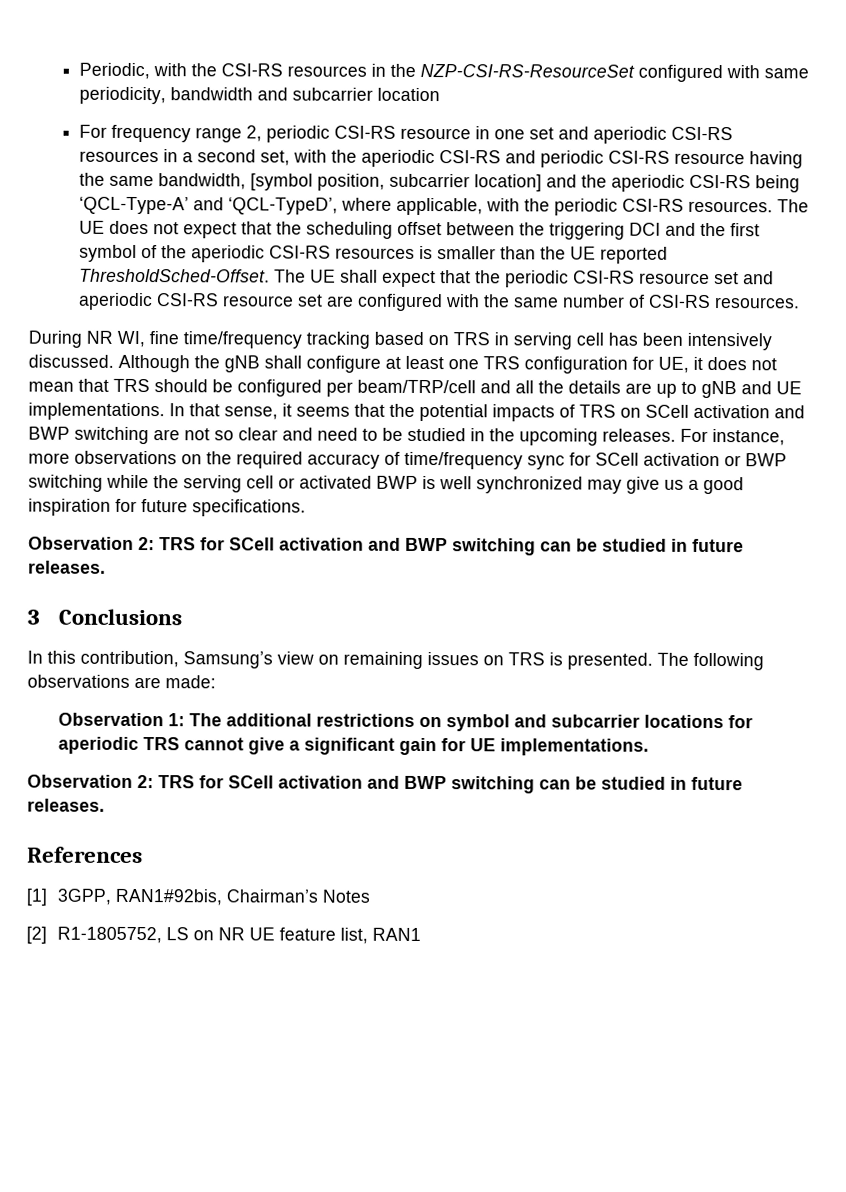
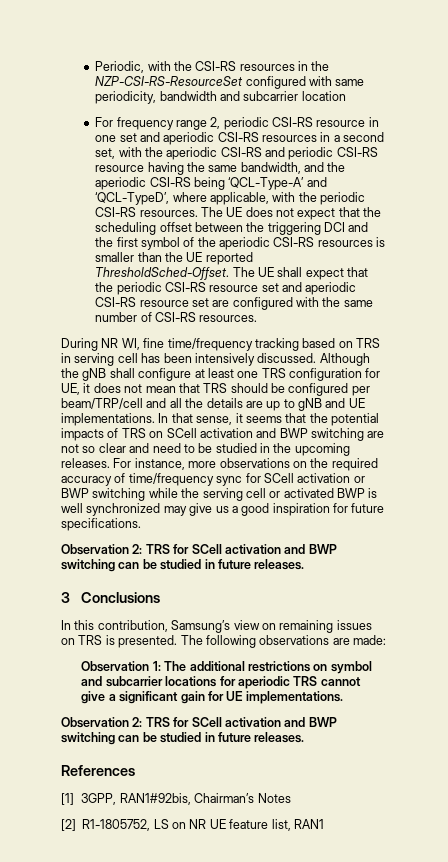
[250,173,543,192] [symbol position, subcarrier location] -> (301, 168) none

